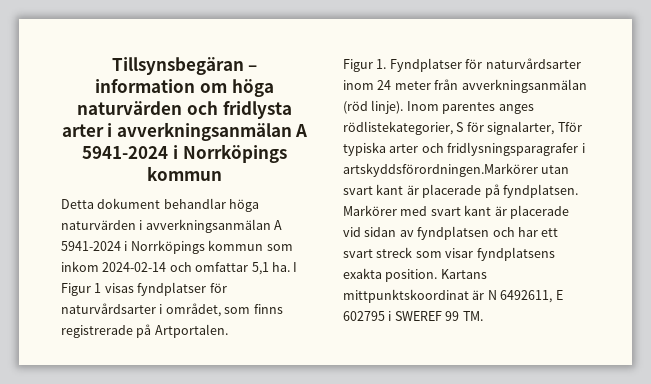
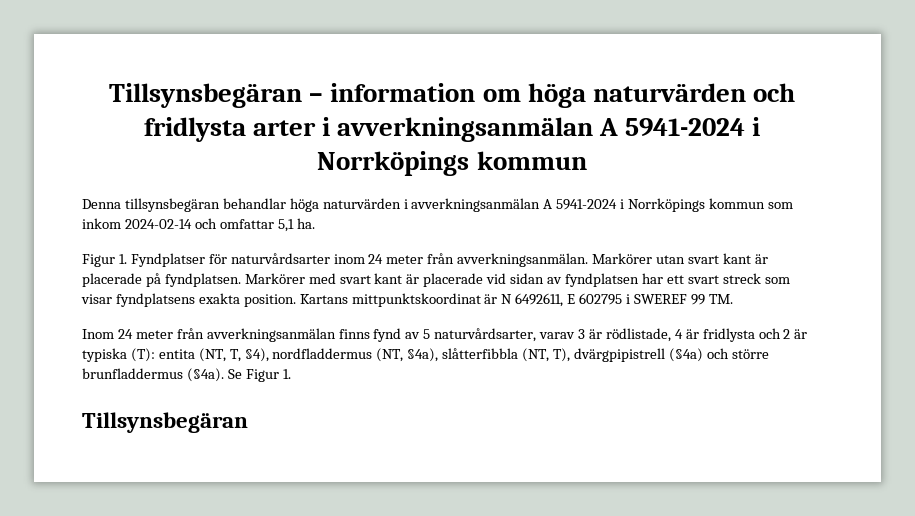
[61,198,161,209] Detta dokument -> [82,198,220,212] Denna tillsynsbegäran
[293,262,298,272] [61,282,227,296] [61,303,283,317] [61,324,228,338] I Figur 1 visas fyndplatser för naturvårdsarter i området, som finns registrerade på Artportalen. -> (315, 223) none
[461,79,587,93] [343,100,534,114] [343,121,582,135] [343,142,585,156] [343,163,538,177] avverkningsanmälan (röd linje). Inom parentes anges rödlistekategorier, S för signalarter, Tför typiska arter och fridlysningsparagrafer i artskyddsförordningen.Markörer -> [457,253,653,267] avverkningsanmälan. Markörer
[492,227,515,237] och -> (639, 280) none
(483, 316) none -> [82,328,808,342] [82,348,769,362] [82,368,291,382] [82,412,248,433] // Inom 24 meter från avverkningsanmälan finns fynd av 5 naturvårdsarter, varav 3 är rödlistade, 4 är fridlysta och 2 är typiska (T): entita (NT, T, §4), nordfladdermus (NT, §4a), slåtterfibbla (NT, T), dvärgpipistrell (§4a) och större brunfladdermus (§4a). Se Figur 1. // Tillsynsbegäran

